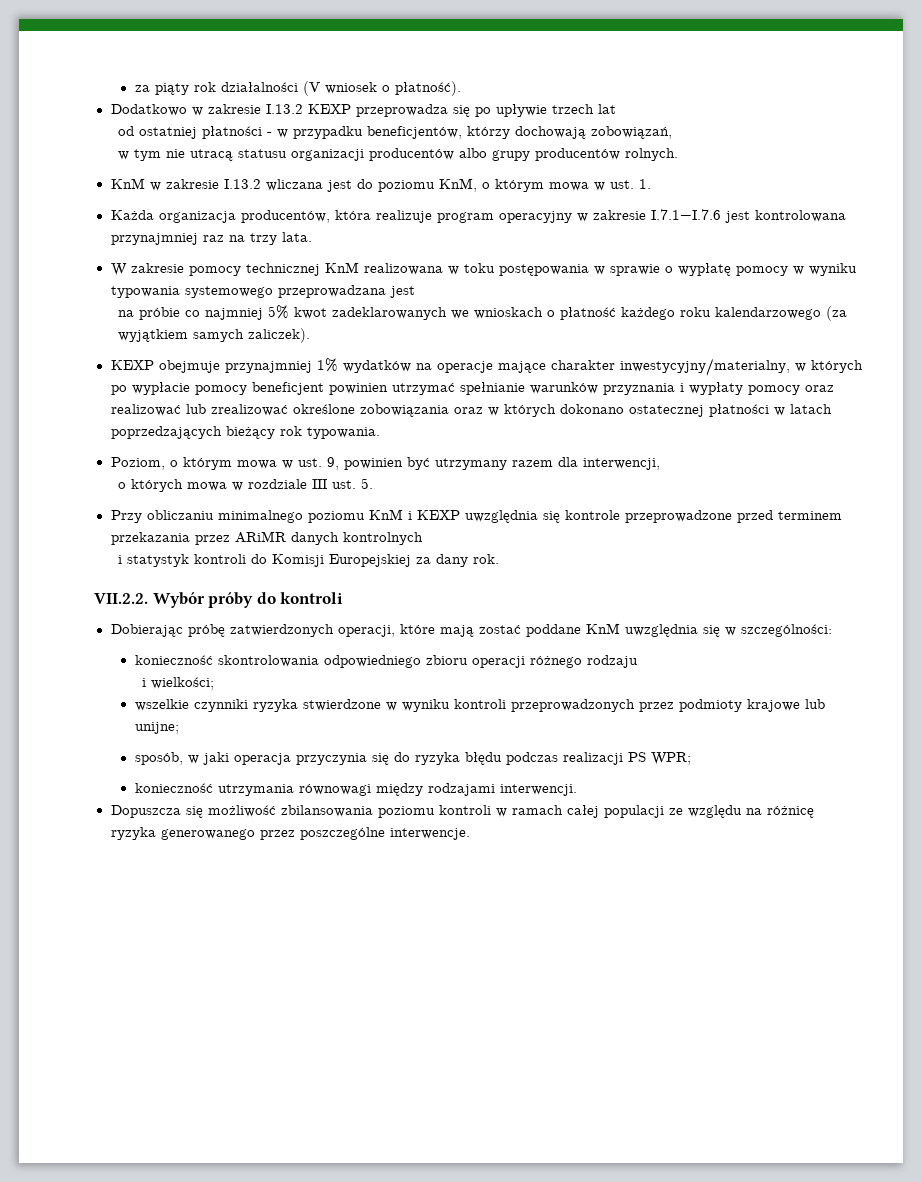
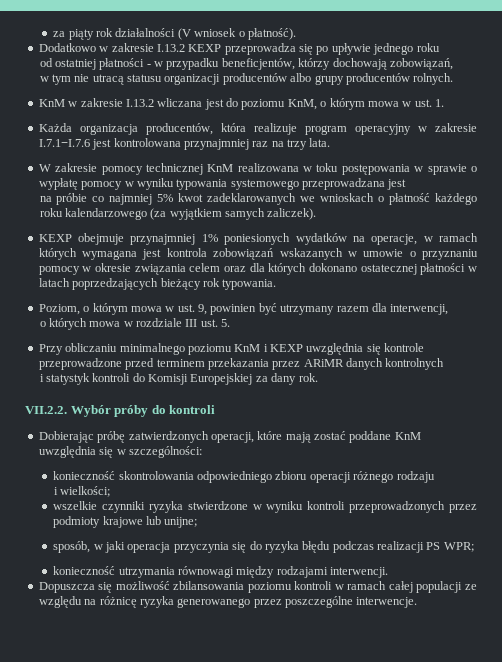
[551,104,616,114] trzech lat -> [373,43,440,55] jednego roku
(338, 365) none -> [224,233,291,245] poniesionych
[436,358,863,376] [110,382,834,395] [110,404,499,417] operacje mające charakter inwestycyjny/materialny, w których po wypłacie pomocy beneficjent powinien utrzymać spełnianie warunków przyznania i wypłaty pomocy oraz realizować lub zrealizować określone zobowiązania oraz w -> [371,233,478,245] [38,248,478,260] [38,263,265,275] operacje, w ramach których wymagana jest kontrola zobowiązań wskazanych w umowie o przyznaniu pomocy w okresie związania celem oraz dla

